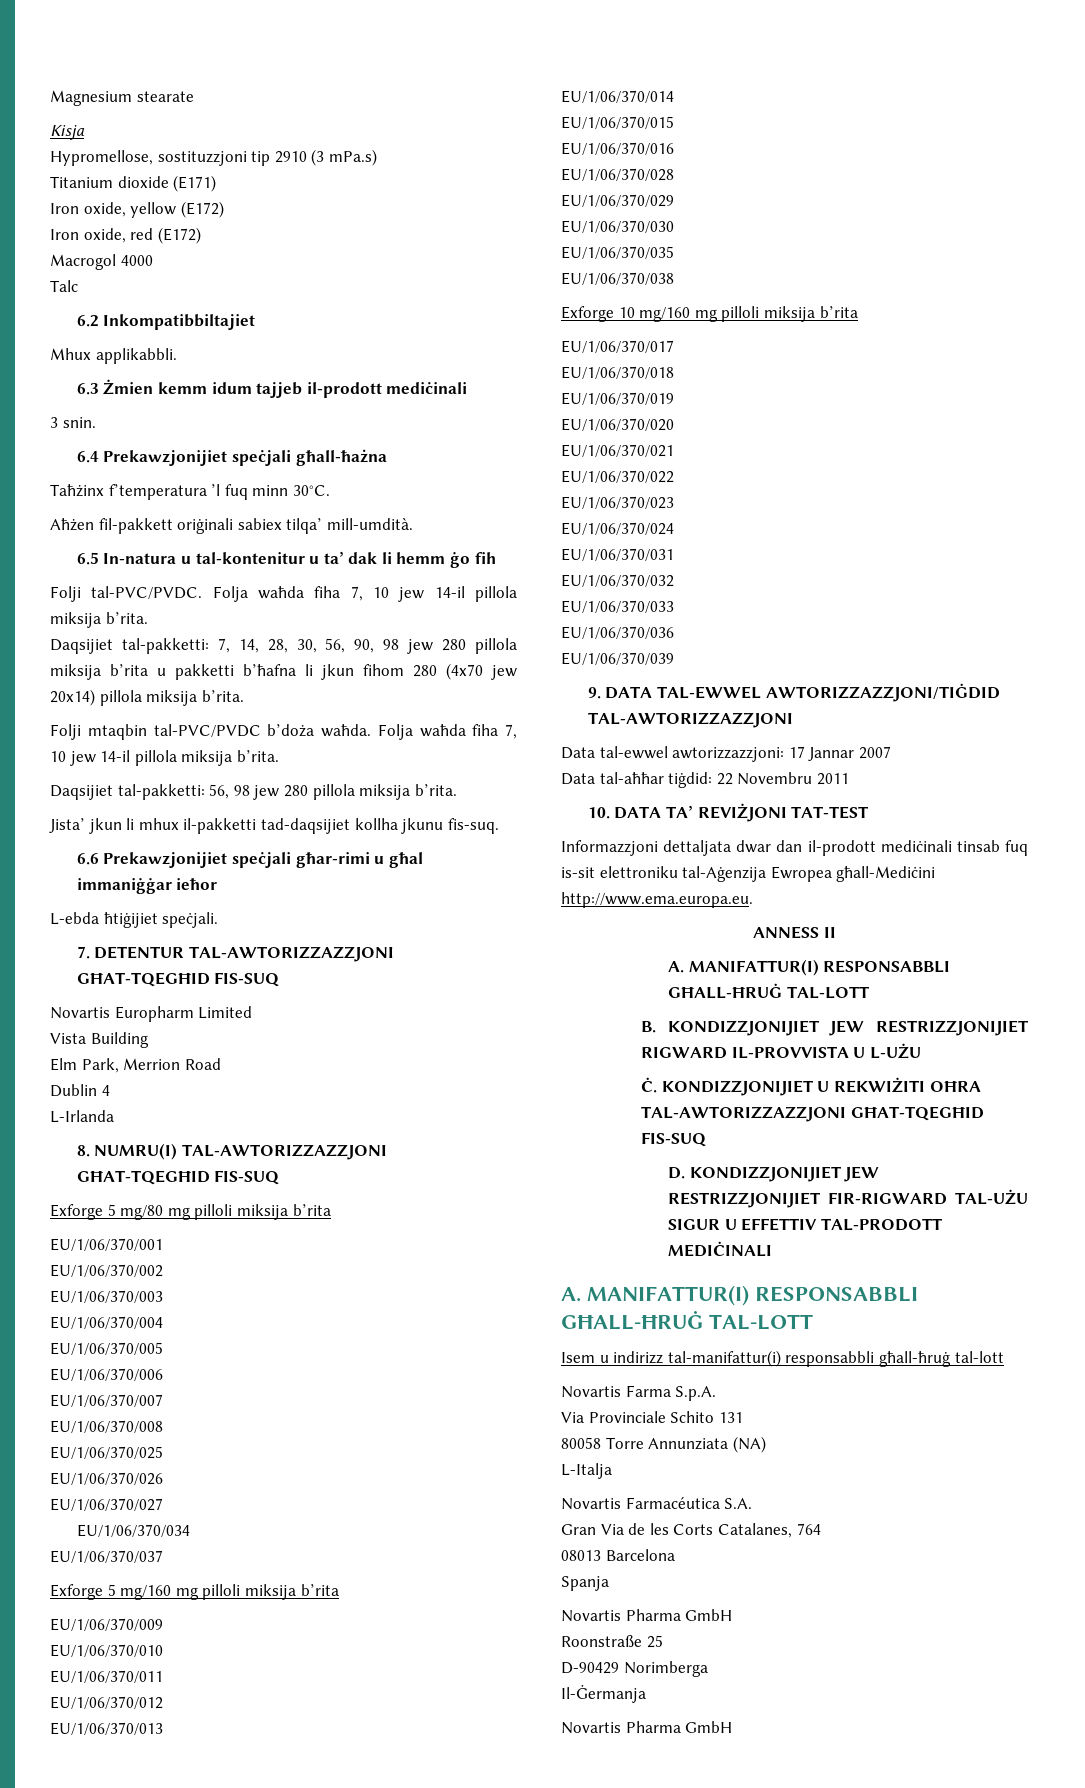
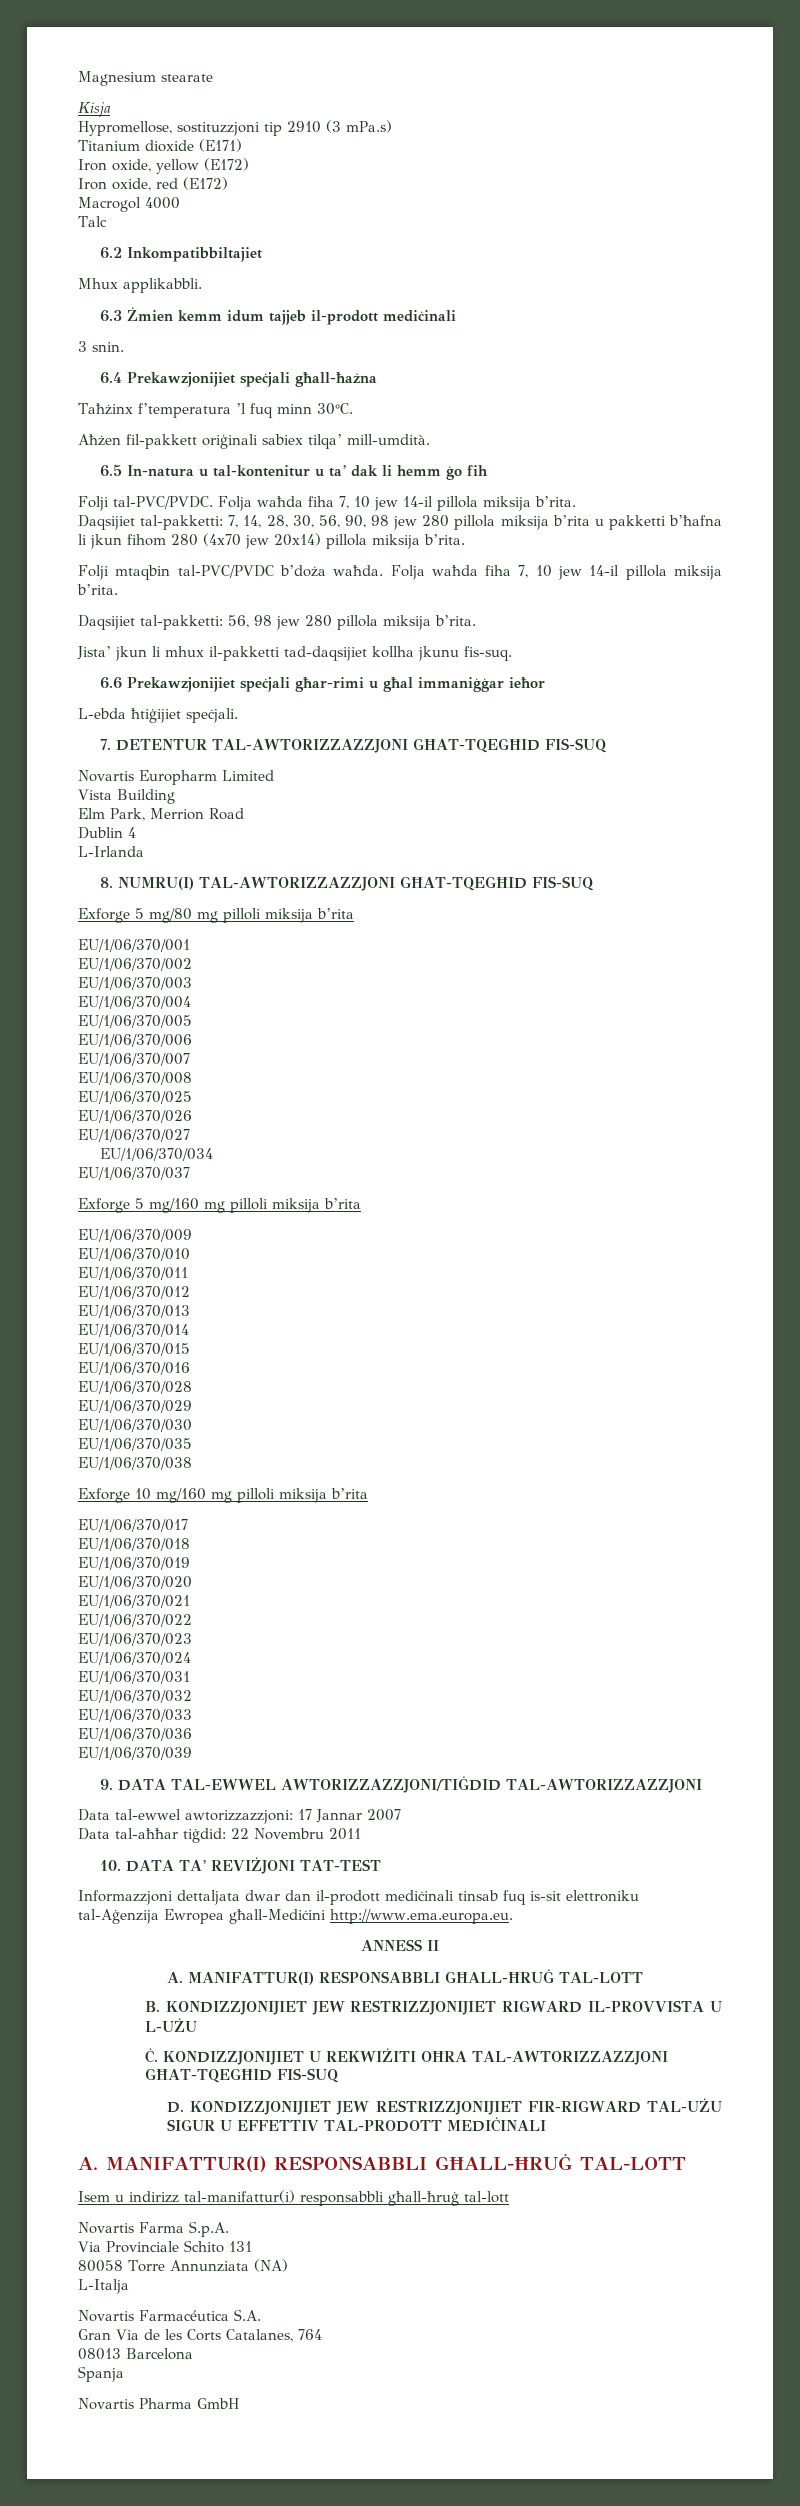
[561,1635,663,1648] [561,1661,708,1677] [561,1685,646,1703] [561,1721,733,1734] // Roonstraße 25 // D-90429 Norimberga // Il-Ġermanja // Novartis Pharma GmbH -> (239, 2403) none

